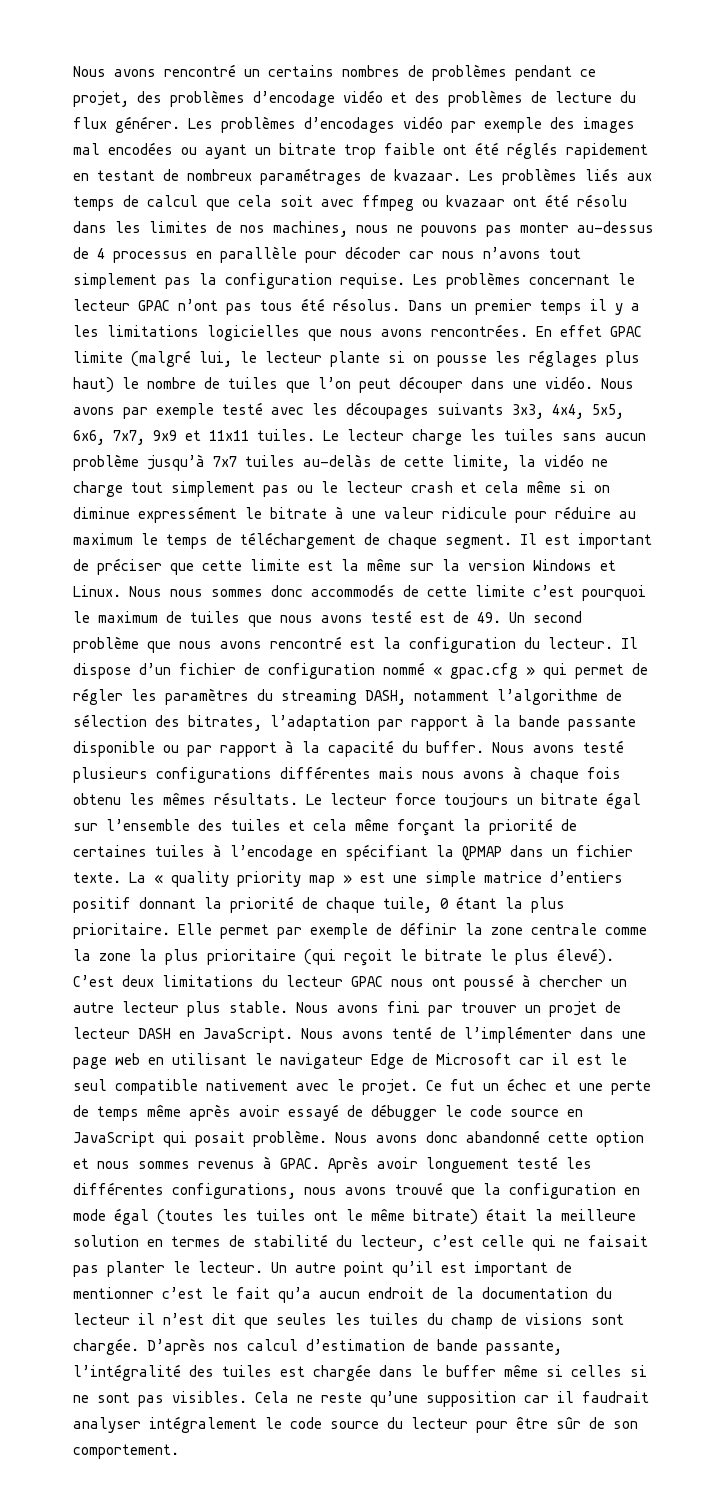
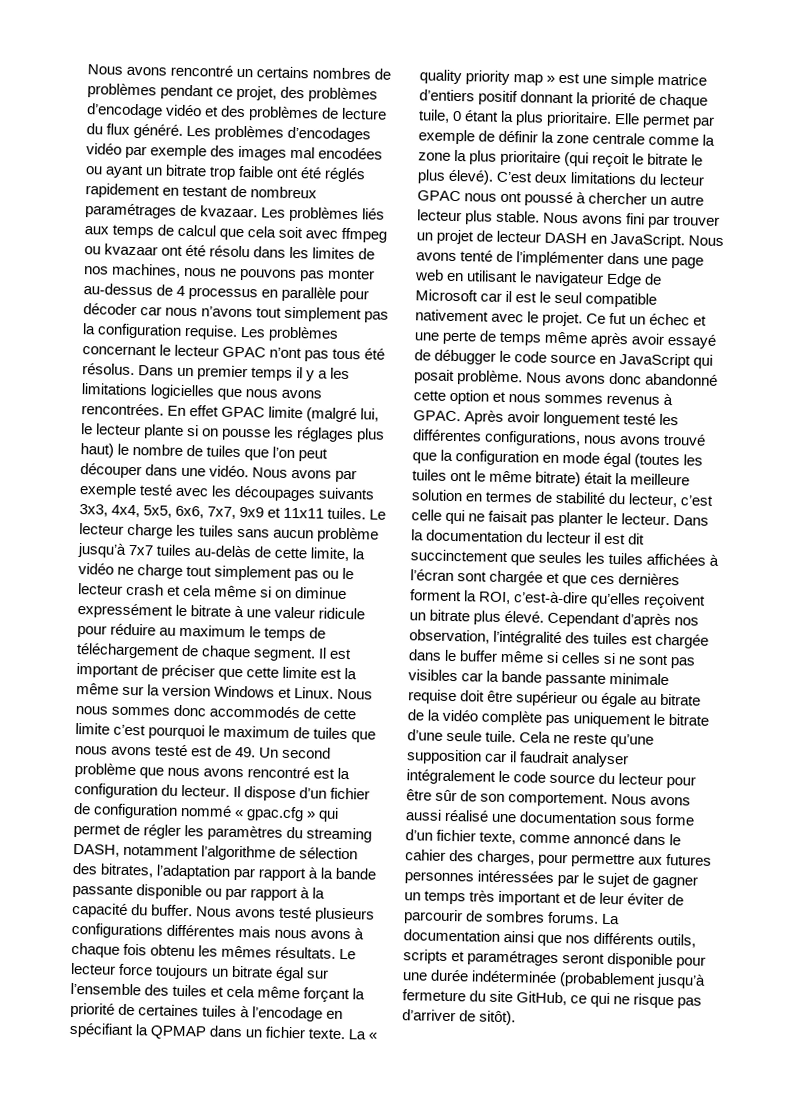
[115,116,180,133] générer. -> [133,123,184,139] généré.
[271,1261,572,1277] [73,1287,448,1303] Un autre point qu’il est important de mentionner c’est le fait qu’a aucun endroit de -> [673,515,710,526] Dans
[163,1313,236,1325] n’est dit -> [604,533,646,545] [410,549,508,563] est dit succinctement
[427,1313,624,1329] [73,1338,562,1355] du champ de visions sont chargée. D’après nos calcul d’estimation de bande passante, -> [646,553,720,566] [410,569,681,587] [409,589,707,609] [409,609,700,629] [409,629,490,644] affichées à l’écran sont chargée et que ces dernières forment la ROI, c’est-à-dire qu’elles reçoivent un bitrate plus élevé. Cependant d’après nos observation,
[172,1391,247,1403] visibles. -> [408,669,670,687] [408,689,702,708] [407,709,710,728] [407,729,517,743] visibles car la bande passante minimale requise doit être supérieur ou égale au bitrate de la vidéo complète pas uniquement le bitrate d’une seule tuile.
(179, 1451) none -> [611,794,692,806] [405,809,696,826] [405,829,682,846] [405,849,713,868] [404,870,699,889] [404,890,685,907] [403,909,621,925] [403,929,697,948] [403,949,707,969] [402,969,707,989] [402,989,703,1009] [402,1009,517,1026] Nous avons aussi réalisé une documentation sous forme d’un fichier texte, comme annoncé dans le cahier des charges, pour permettre aux futures personnes intéressées par le sujet de gagner un temps très important et de leur éviter de parcourir de sombres forums. La documentation ainsi que nos différents outils, scripts et paramétrages seront disponible pour une durée indéterminée (probablement jusqu’à fermeture du site GitHub, ce qui ne risque pas d’arriver de sitôt).

